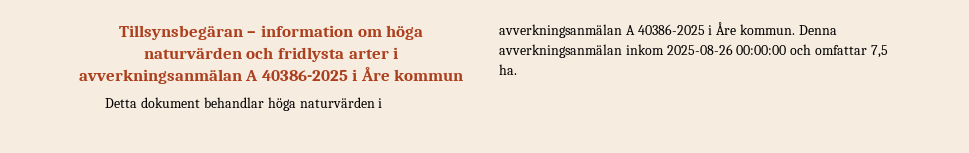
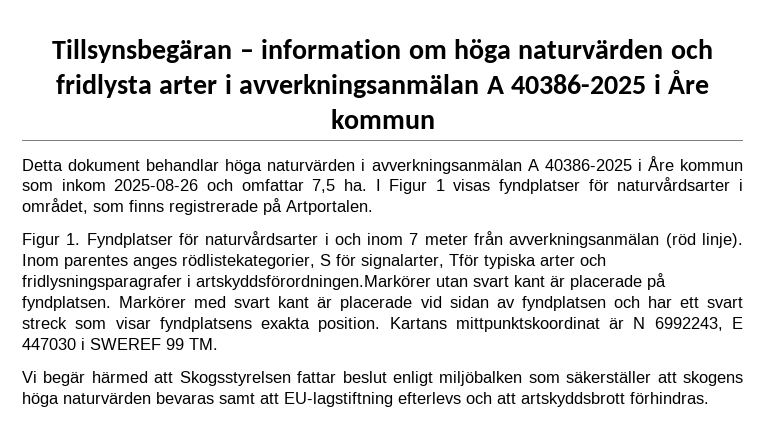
[739,24,837,35] [499,44,622,58] kommun. Denna avverkningsanmälan -> [680,159,743,171] [22,182,53,191] kommun som
[736,45,787,55] 00:00:00 -> (199, 185) none
(517, 69) none -> [375,177,743,194] [22,198,373,215] [22,231,743,248] [22,254,606,269] [22,273,666,290] [22,296,743,311] [22,317,743,332] [22,338,218,350] [22,371,743,386] [22,392,709,407] I Figur 1 visas fyndplatser för naturvårdsarter i området, som finns registrerade på Artportalen. // Figur 1. Fyndplatser för naturvårdsarter i och inom 7 meter från avverkningsanmälan (röd linje). Inom parentes anges rödlistekategorier, S för signalarter, Tför typiska arter och fridlysningsparagrafer i artskyddsförordningen.Markörer utan svart kant är placerade på fyndplatsen. Markörer med svart kant är placerade vid sidan av fyndplatsen och har ett svart streck som visar fyndplatsens exakta position. Kartans mittpunktskoordinat är N 6992243, E 447030 i SWEREF 99 TM. // Vi begär härmed att Skogsstyrelsen fattar beslut enligt miljöbalken som säkerställer att skogens höga naturvärden bevaras samt att EU-lagstiftning efterlevs och att artskyddsbrott förhindras.

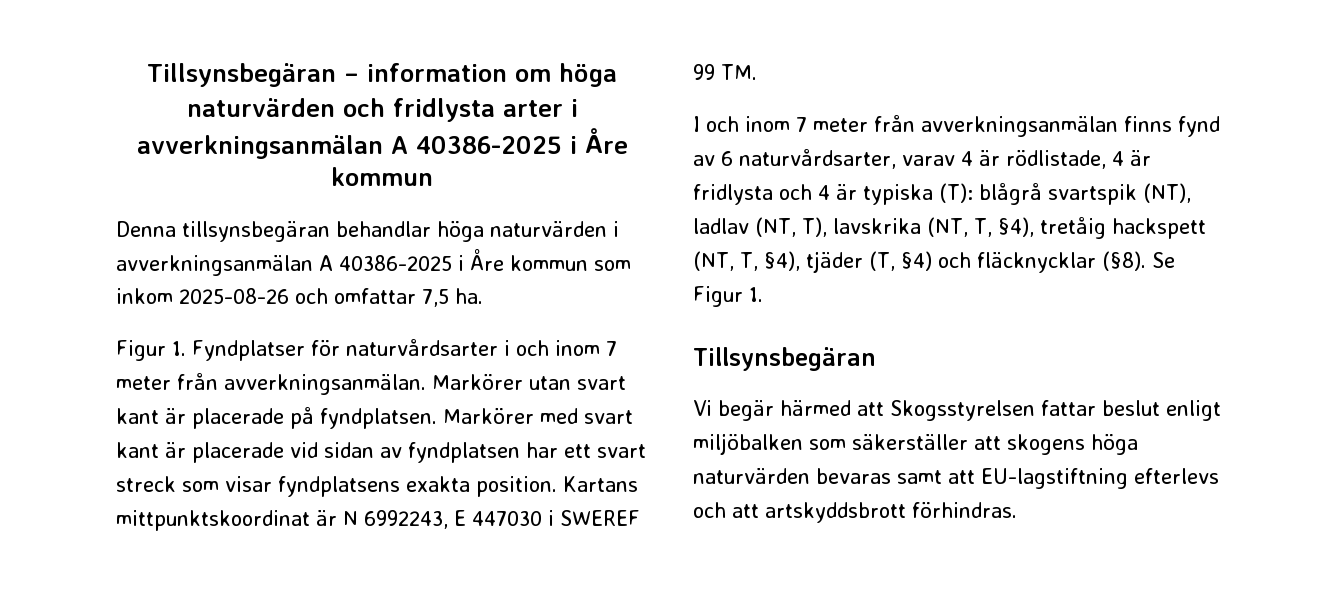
[22,159,141,171] Detta dokument -> [116,221,330,242] Denna tillsynsbegäran
[375,177,743,194] [22,198,373,215] I Figur 1 visas fyndplatser för naturvårdsarter i området, som finns registrerade på Artportalen. -> (483, 296) none
[509,233,743,248] [22,254,606,269] [22,275,431,290] avverkningsanmälan (röd linje). Inom parentes anges rödlistekategorier, S för signalarter, Tför typiska arter och fridlysningsparagrafer i artskyddsförordningen.Markörer -> [224,373,523,395] avverkningsanmälan. Markörer
[613,296,640,308] och -> (520, 452) none
(218, 344) none -> [693,115,1220,137] [693,149,1151,169] [693,183,1191,205] [693,217,1206,239] [693,251,1175,273] [693,286,763,307] [693,347,876,371] // I och inom 7 meter från avverkningsanmälan finns fynd av 6 naturvårdsarter, varav 4 är rödlistade, 4 är fridlysta och 4 är typiska (T): blågrå svartspik (NT), ladlav (NT, T), lavskrika (NT, T, §4), tretåig hackspett (NT, T, §4), tjäder (T, §4) och fläcknycklar (§8). Se Figur 1. // Tillsynsbegäran

